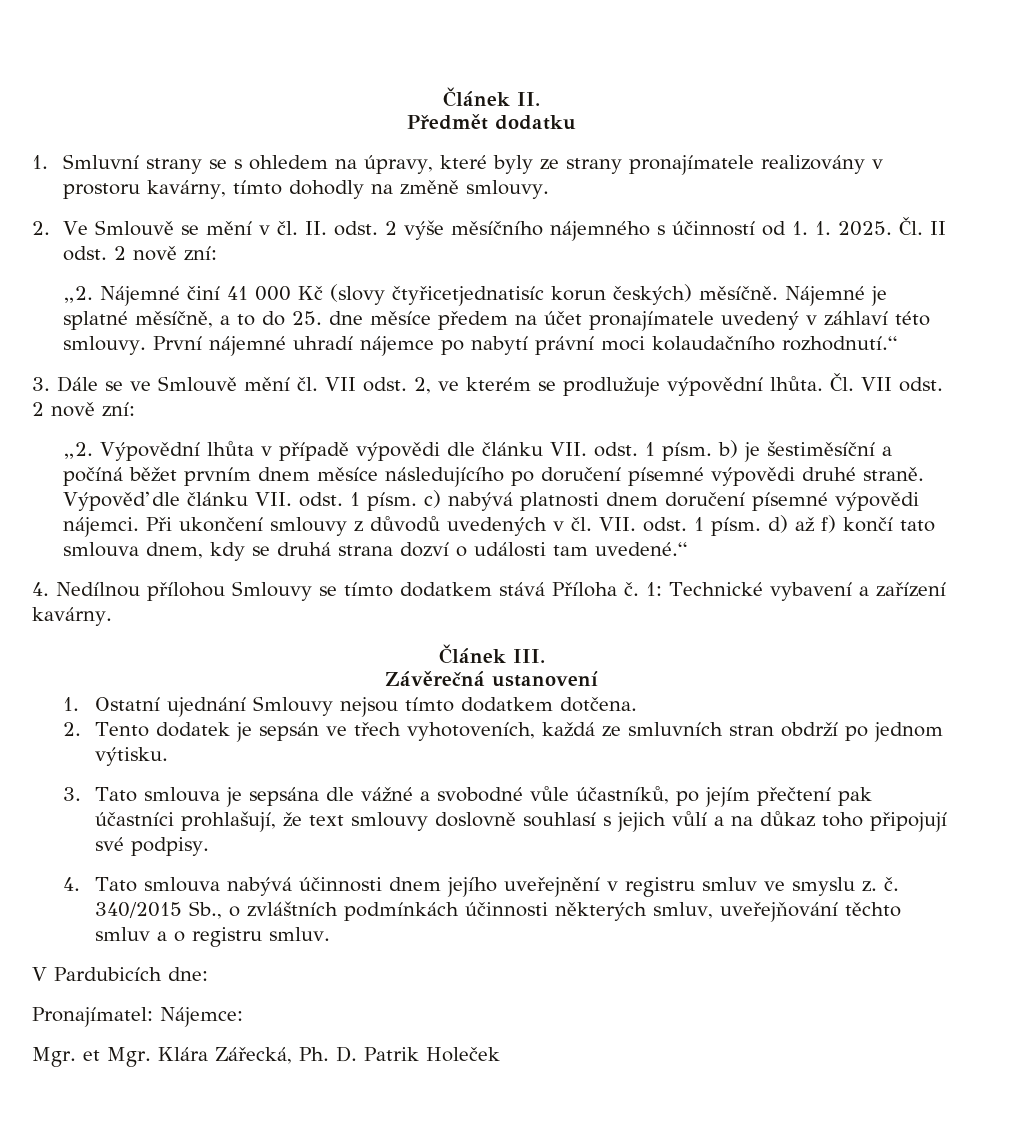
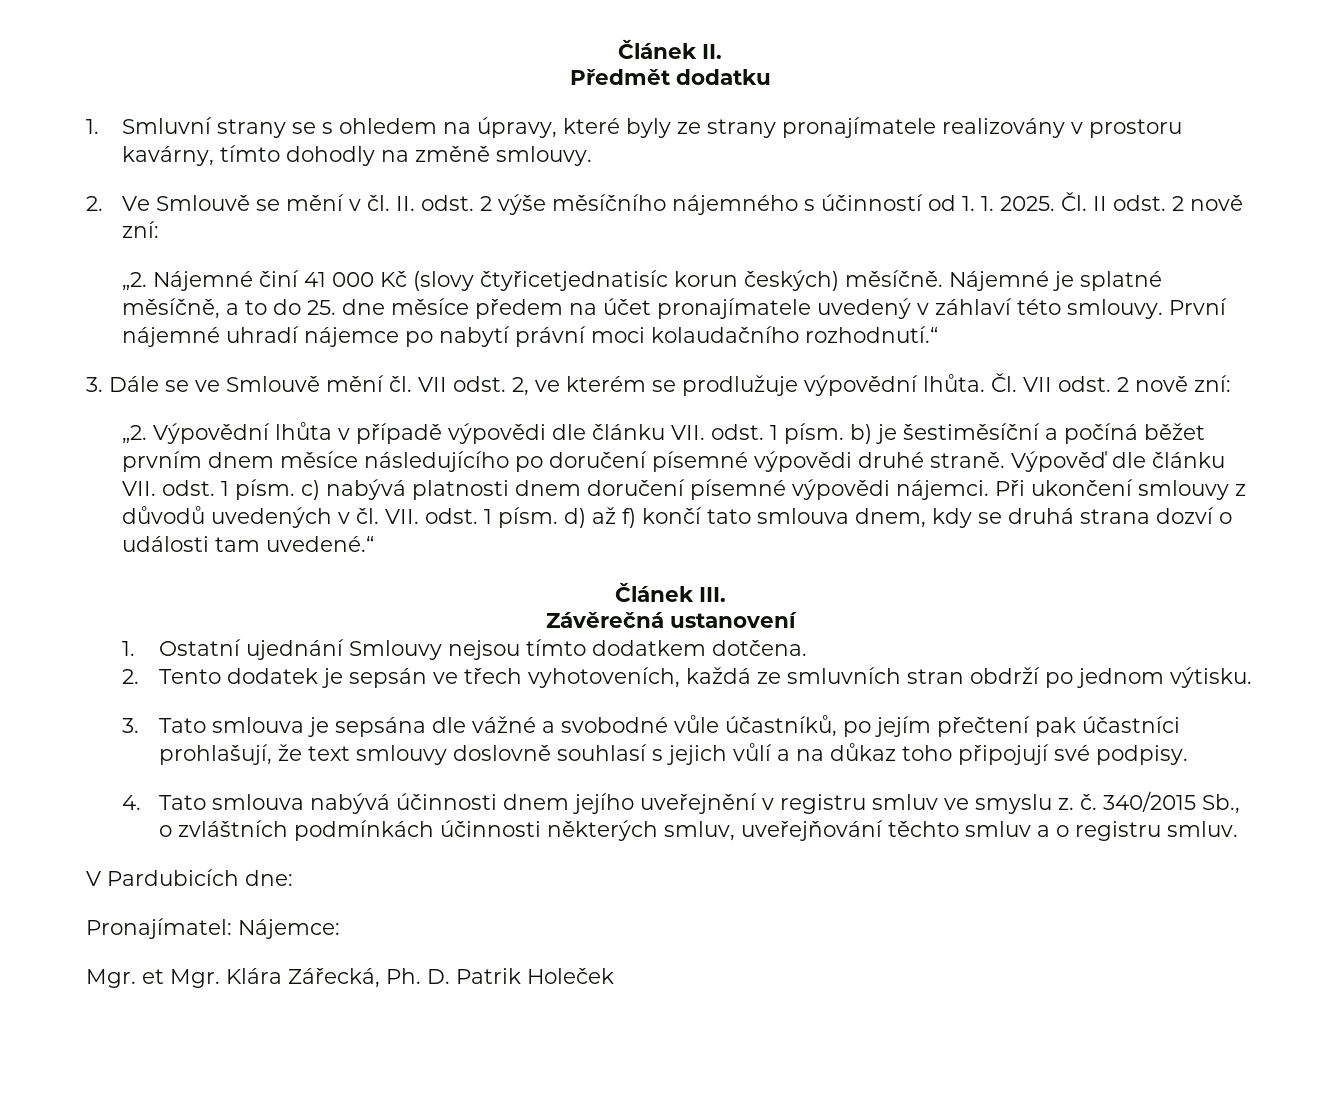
[32,581,946,601] [32,607,112,626] // 4. Nedílnou přílohou Smlouvy se tímto dodatkem stává Příloha č. 1: Technické vybavení a zařízení kavárny. -> (375, 544) none

